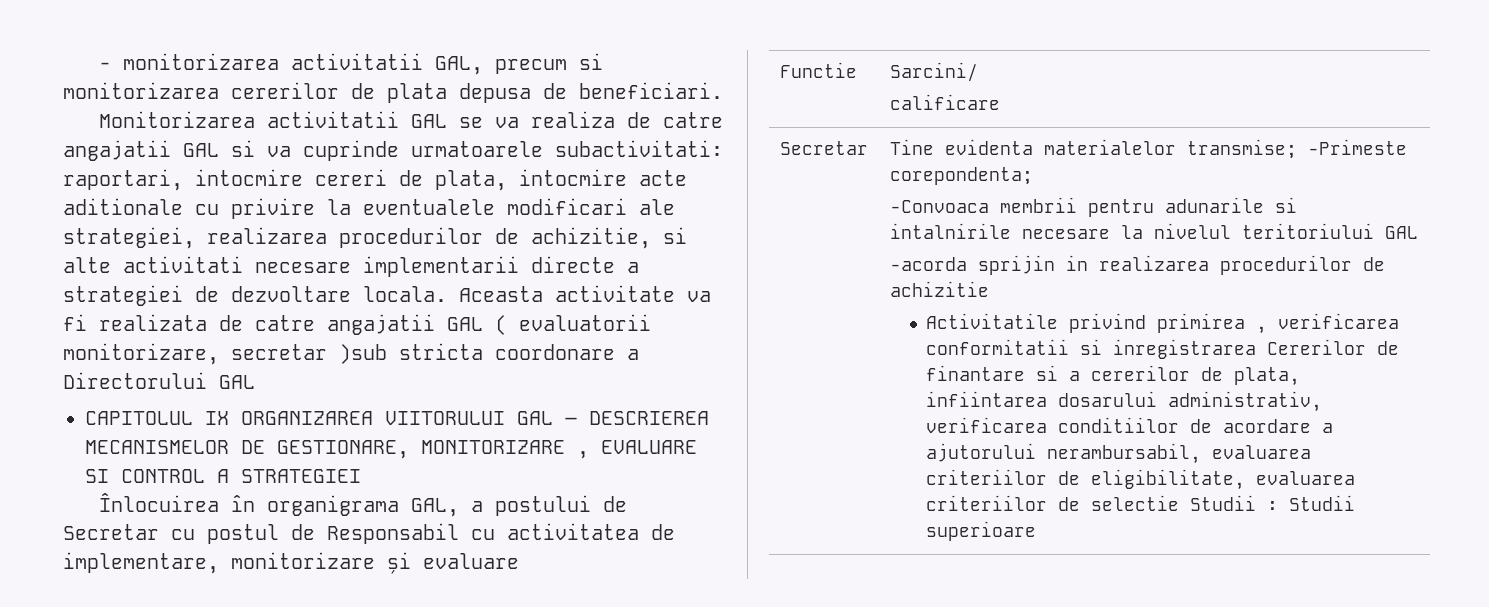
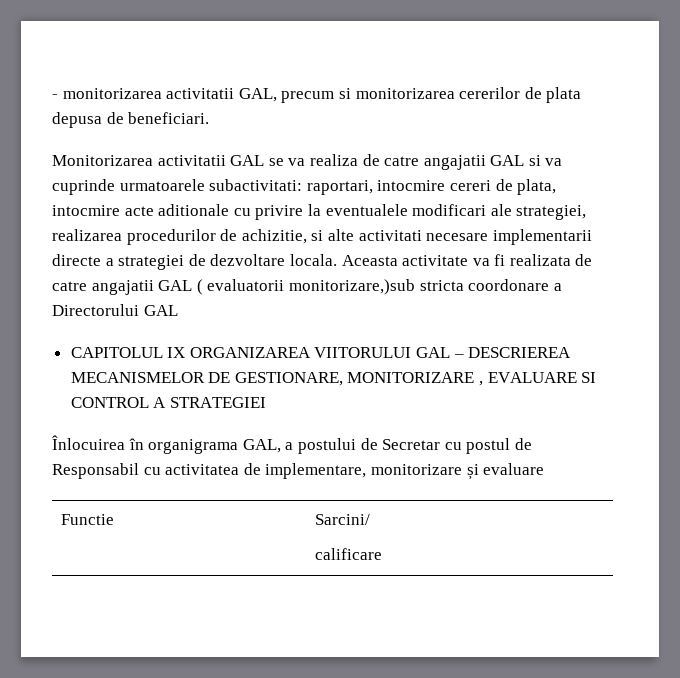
[63,343,387,365] monitorizare, secretar )sub -> [288,279,415,295] monitorizare,)sub
[779,141,868,155] [889,139,1407,159] [889,167,1033,185] [889,197,1297,217] [889,223,1418,239] [889,255,1385,275] [889,281,989,297] [926,313,1400,334] [926,339,1400,359] [926,365,1301,386] [926,391,1323,412] [926,417,1334,433] [926,443,1312,464] [926,469,1356,490] [926,495,1356,511] [926,521,1037,541] // Secretar | Tine evidenta materialelor transmise; -Primeste corepondenta; // -Convoaca membrii pentru adunarile si intalnirile necesare la nivelul teritoriului GAL // -acorda sprijin in realizarea procedurilor de achizitie // Activitatile privind primirea , verificarea conformitatii si inregistrarea Cererilor de finantare si a cererilor de plata, infiintarea dosarului administrativ, verificarea conditiilor de acordare a ajutorului nerambursabil, evaluarea criteriilor de eligibilitate, evaluarea criteriilor de selectie Studii : Studii superioare -> (382, 554) none

